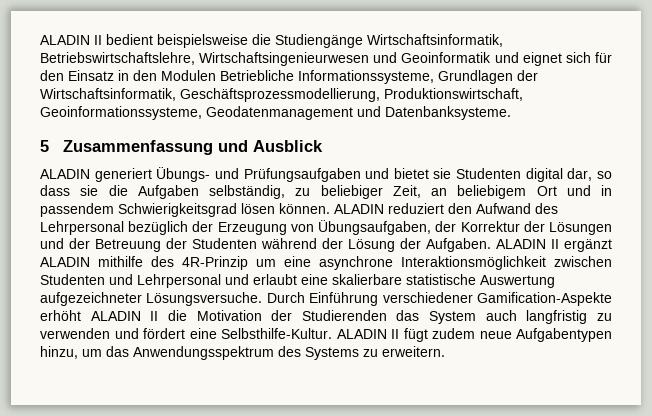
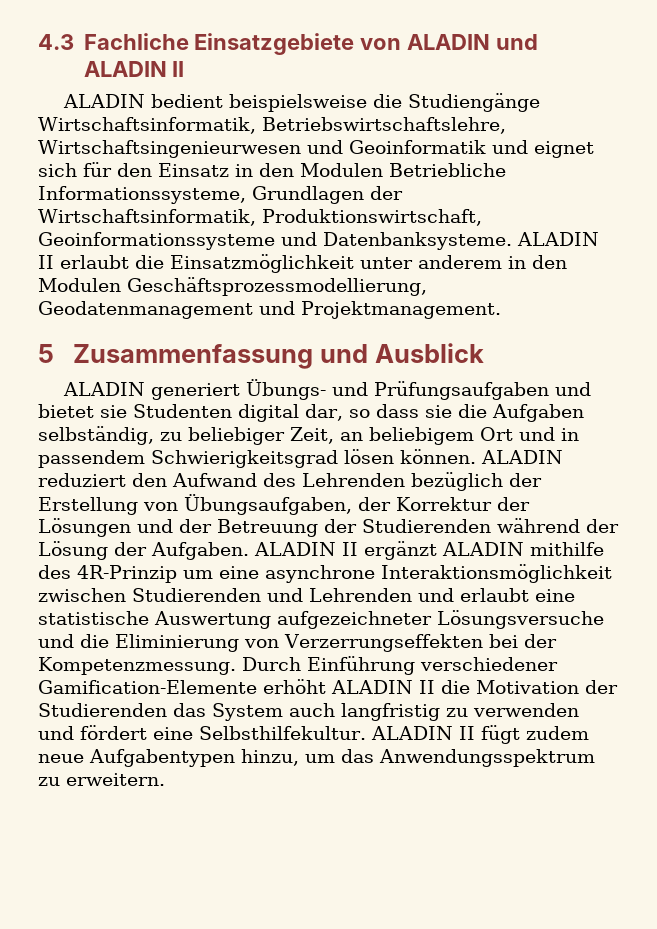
[40,35,102,45] ALADIN II -> [38,33,539,55] [83,61,185,77] [62,94,145,108] 4.3 Fachliche Einsatzgebiete von ALADIN und ALADIN II // ALADIN
[180,88,523,102] [40,106,202,120] Geschäftsprozessmodellierung, Produktionswirtschaft, Geoinformationssysteme, -> [262,209,482,226] [38,232,599,250] [38,254,567,273] [38,277,427,296] Produktionswirtschaft, Geoinformationssysteme und Datenbanksysteme. ALADIN II erlaubt die Einsatzmöglichkeit unter anderem in den Modulen Geschäftsprozessmodellierung,
[385,106,511,120] Datenbanksysteme. -> [301,301,501,319] Projektmanagement.
[40,221,124,235] Lehrpersonal -> [302,473,405,487] Lehrenden
[217,222,287,235] Erzeugung -> [38,497,138,515] Erstellung
[192,238,257,249] Studenten -> [362,519,491,533] Studierenden
[40,274,221,288] Studenten und Lehrpersonal -> [132,588,412,602] Studierenden und Lehrenden
[332,274,402,285] skalierbare -> (575, 595) none
[146,292,263,306] Lösungsversuche. -> [437,610,604,629] [38,634,557,652] [38,657,236,675] Lösungsversuche und die Eliminierung von Verzerrungseffekten bei der Kompetenzmessung.
[476,292,612,306] Gamification-Aspekte -> [38,680,257,694] Gamification-Elemente
[221,328,332,339] Selbsthilfe-Kultur. -> [199,726,366,740] Selbsthilfekultur.
[278,346,359,360] des Systems -> (595, 758) none

